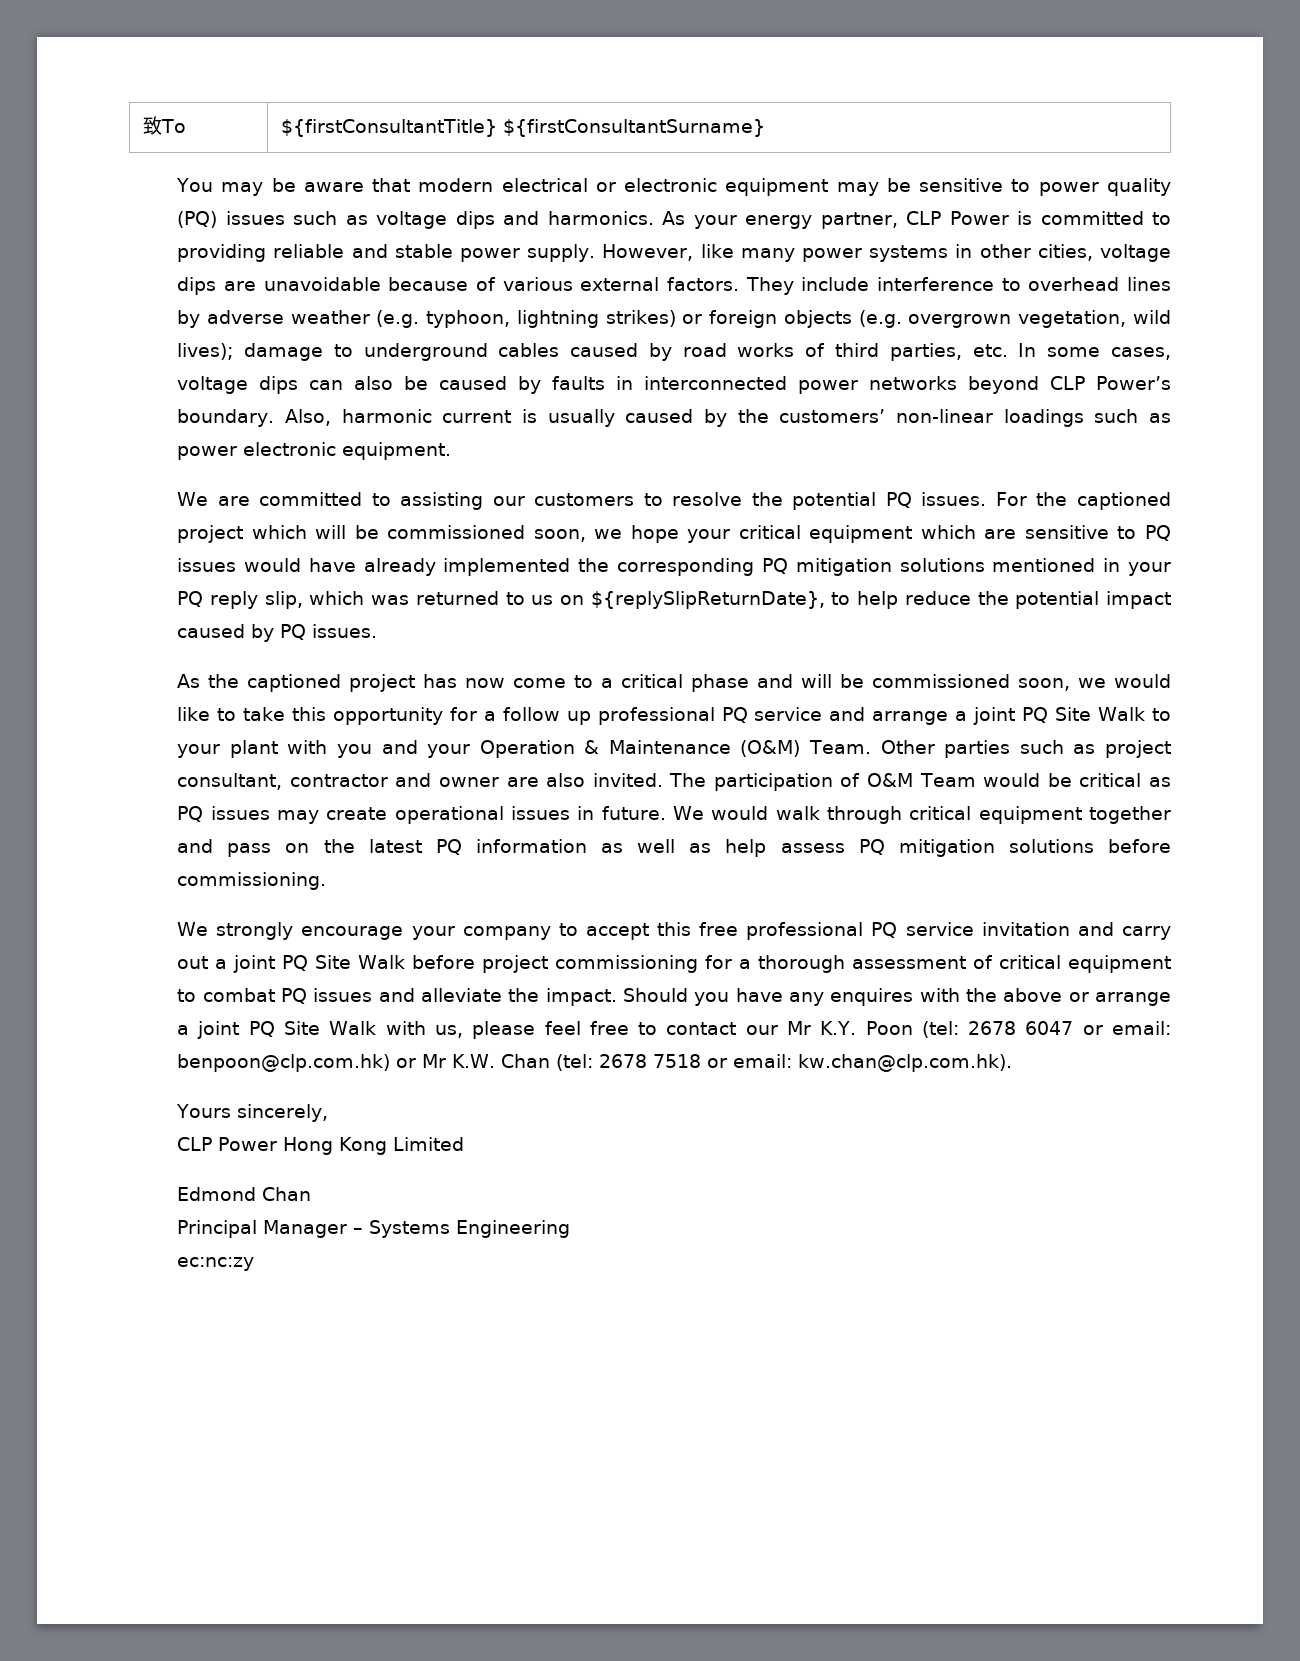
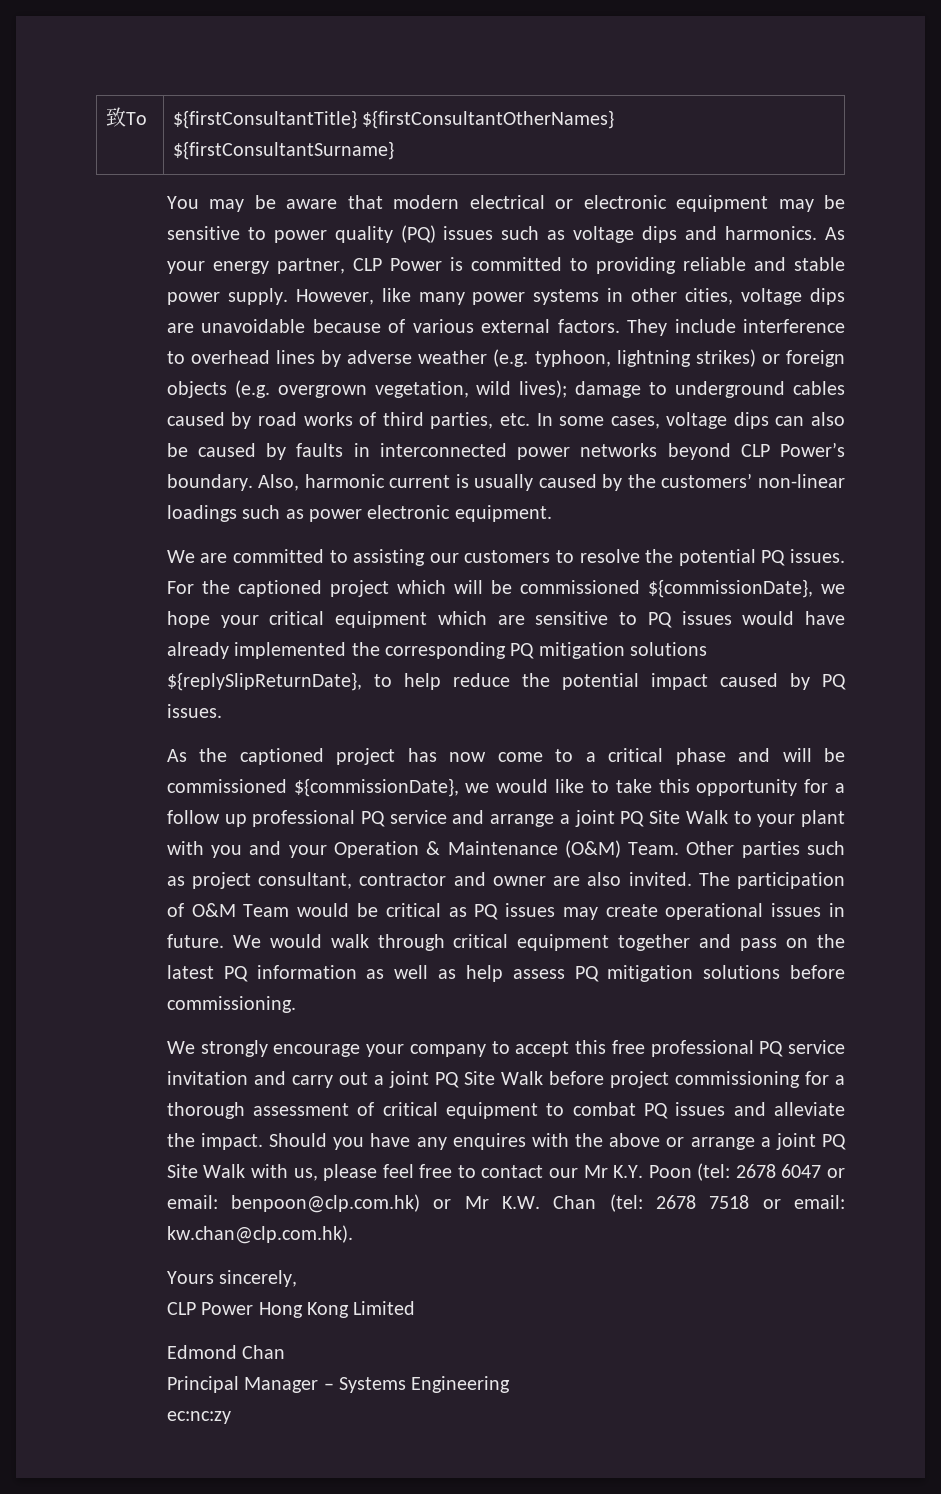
(497, 128) none -> [361,110,614,129] ${firstConsultantOtherNames}
[533,529,586,542] soon, -> [647,579,813,598] ${commissionDate},
[992,558,1171,576] [177,591,584,609] mentioned in your PQ reply slip, which was returned to us on -> (708, 649) none
[1018,678,1071,691] soon, -> [293,778,459,797] ${commissionDate},

